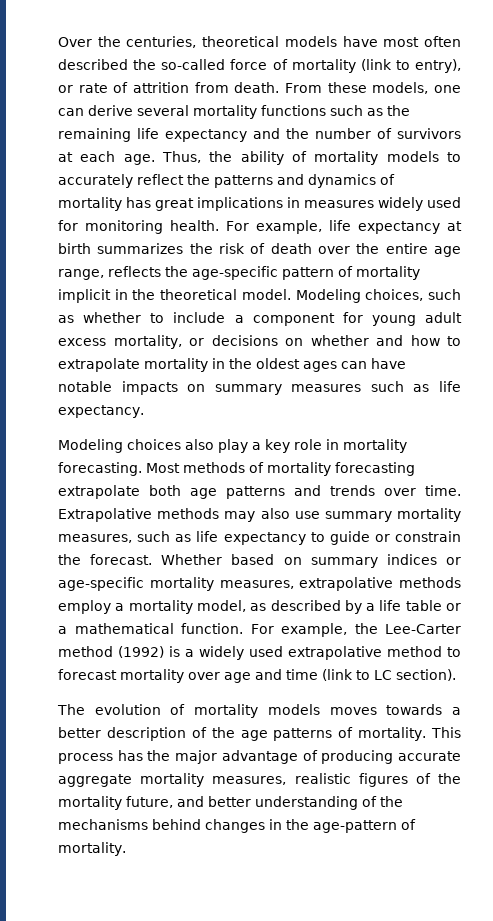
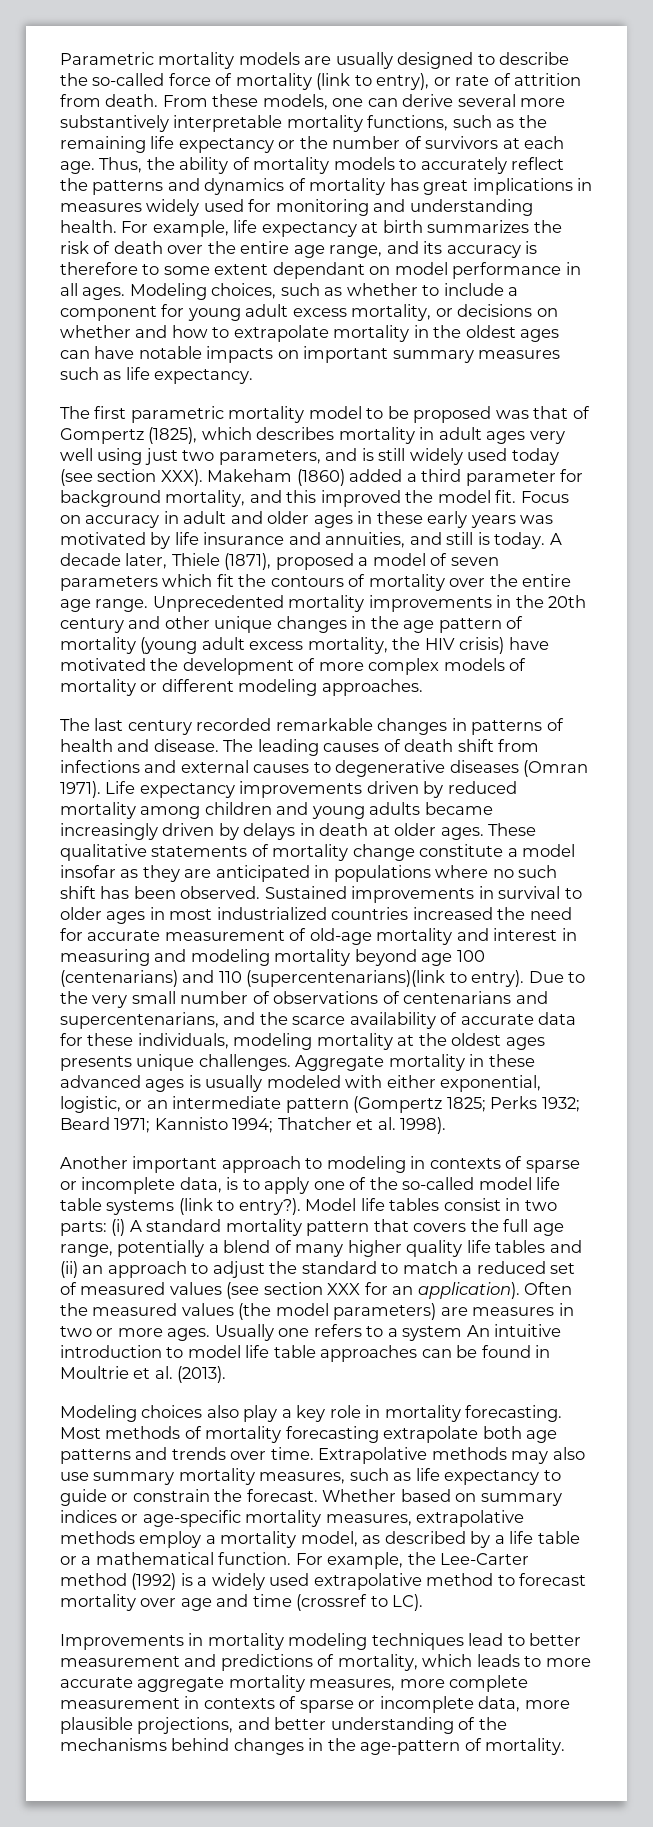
[58,36,462,48] [58,59,128,70] Over the centuries, theoretical models have most often described -> [60,52,570,69] Parametric mortality models are usually designed to describe
[193,105,326,119] mortality functions -> [520,98,566,107] [60,115,449,132] more substantively interpretable mortality functions,
[253,128,280,139] and -> [278,140,296,149] or
(163, 227) none -> [373,199,533,216] and understanding
[108,266,420,280] [58,289,291,303] reflects the age-specific pattern of mortality implicit in the theoretical model. -> [386,241,538,258] [60,262,581,279] [60,283,126,300] and its accuracy is therefore to some extent dependant on model performance in all ages.
(206, 388) none -> [303,346,389,363] important
(144, 411) none -> [60,406,590,423] [60,427,565,444] [60,448,559,465] [60,469,584,486] [60,490,569,507] [60,511,554,528] [60,532,562,549] [60,553,499,570] [60,574,572,591] [60,595,587,612] [60,616,524,633] [60,637,549,654] [60,658,527,675] [60,679,423,696] [60,718,564,735] [60,739,540,756] [60,760,589,777] [60,781,517,798] [60,802,493,819] [60,823,537,840] [60,844,576,861] [60,865,558,882] [60,886,582,903] [60,907,572,924] [60,928,577,945] [60,949,485,966] [60,970,586,987] [60,991,548,1008] [60,1012,577,1029] [60,1033,545,1050] [60,1054,535,1071] [60,1075,542,1092] [60,1096,580,1113] [60,1117,447,1134] [60,1156,580,1173] [60,1177,561,1194] [60,1198,557,1215] [60,1219,564,1236] [60,1240,582,1257] [60,1261,576,1278] [60,1282,573,1299] [60,1303,574,1320] [60,1324,562,1341] [60,1345,551,1362] [60,1366,227,1383] // The first parametric mortality model to be proposed was that of Gompertz (1825), which describes mortality in adult ages very well using just two parameters, and is still widely used today (see section XXX). Makeham (1860) added a third parameter for background mortality, and this improved the model fit. Focus on accuracy in adult and older ages in these early years was motivated by life insurance and annuities, and still is today. A decade later, Thiele (1871), proposed a model of seven parameters which fit the contours of mortality over the entire age range. Unprecedented mortality improvements in the 20th century and other unique changes in the age pattern of mortality (young adult excess mortality, the HIV crisis) have motivated the development of more complex models of mortality or different modeling approaches. // The last century recorded remarkable changes in patterns of health and disease. The leading causes of death shift from infections and external causes to degenerative diseases (Omran 1971). Life expectancy improvements driven by reduced mortality among children and young adults became increasingly driven by delays in death at older ages. These qualitative statements of mortality change constitute a model insofar as they are anticipated in populations where no such shift has been observed. Sustained improvements in survival to older ages in most industrialized countries increased the need for accurate measurement of old-age mortality and interest in measuring and modeling mortality beyond age 100 (centenarians) and 110 (supercentenarians)(link to entry). Due to the very small number of observations of centenarians and supercentenarians, and the scarce availability of accurate data for these individuals, modeling mortality at the oldest ages presents unique challenges. Aggregate mortality in these advanced ages is usually modeled with either exponential, logistic, or an intermediate pattern (Gompertz 1825; Perks 1932; Beard 1971; Kannisto 1994; Thatcher et al. 1998). // Another important approach to modeling in contexts of sparse or incomplete data, is to apply one of the so-called model life table systems (link to entry?). Model life tables consist in two parts: (i) A standard mortality pattern that covers the full age range, potentially a blend of many higher quality life tables and (ii) an approach to adjust the standard to match a reduced set of measured values (see section XXX for an application). Often the measured values (the model parameters) are measures in two or more ages. Usually one refers to a system An intuitive introduction to model life table approaches can be found in Moultrie et al. (2013).
[322,669,456,681] [57,704,462,718] [58,727,461,741] [58,750,461,764] [58,773,462,787] [58,796,173,810] (link to LC section). // The evolution of mortality models moves towards a better description of the age patterns of mortality. This process has the major advantage of producing accurate aggregate mortality measures, realistic figures of the mortality future, -> [296,1594,424,1611] [60,1633,582,1650] [60,1654,591,1671] [60,1675,529,1692] [60,1696,570,1713] [60,1717,234,1734] (crossref to LC). // Improvements in mortality modeling techniques lead to better measurement and predictions of mortality, which leads to more accurate aggregate mortality measures, more complete measurement in contexts of sparse or incomplete data, more plausible projections,

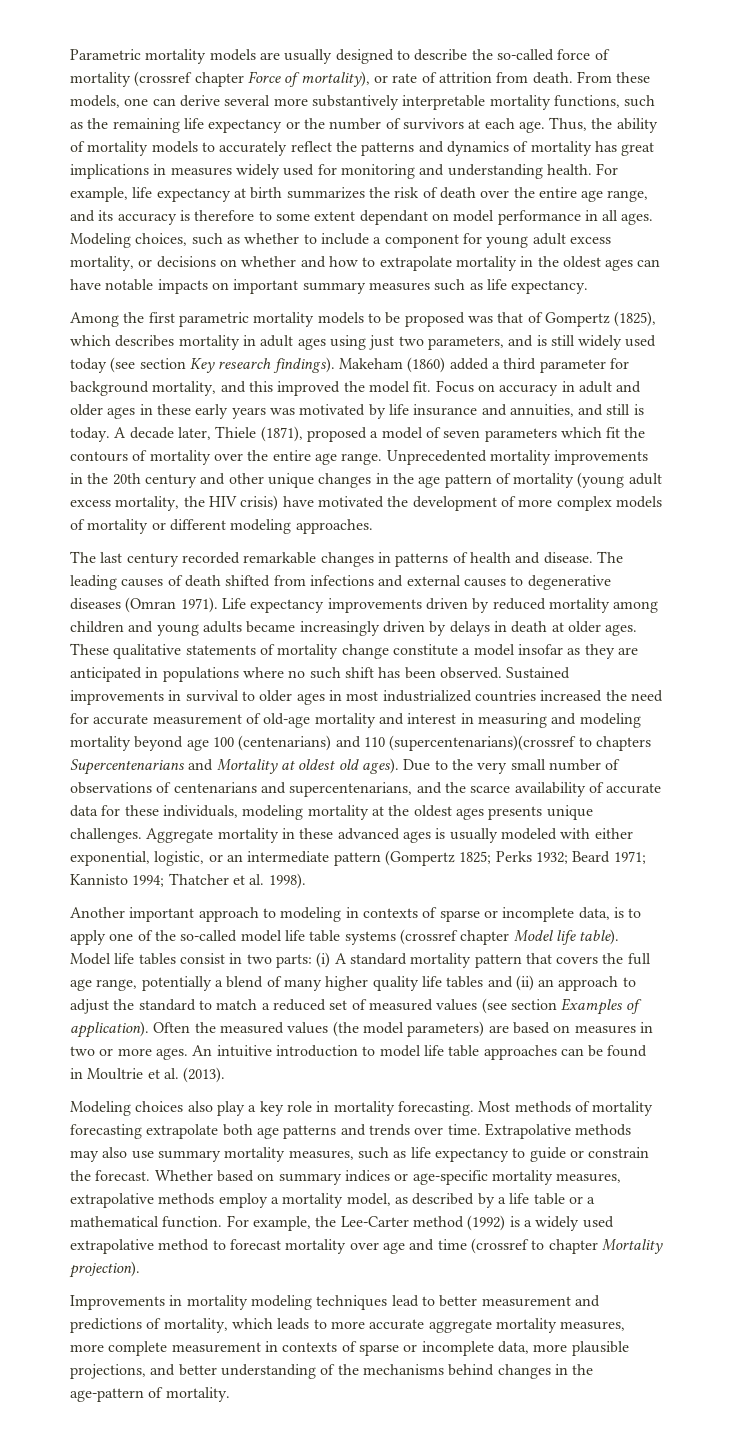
[316,73,430,90] (link to entry), -> [134,71,370,87] (crossref chapter Force of mortality),
[60,406,90,419] The -> [70,312,145,327] Among the
[308,406,362,419] model -> [317,312,364,324] models
[529,431,565,444] [60,448,93,461] very well -> (326, 344) none
[160,469,203,486] XXX). -> [189,357,335,373] Key research findings).
[457,739,494,752] shift -> [225,575,271,587] shifted
[246,970,525,987] (supercentenarians)(link to entry). -> [389,735,651,751] [70,758,399,775] (supercentenarians)(crossref to chapters Supercentenarians and Mortality at oldest old ages).
[178,1198,301,1215] (link to entry?). -> [399,929,620,945] (crossref chapter Model life table).
[327,1282,414,1295] XXX for an -> [561,998,643,1015] Examples of
(468, 1311) none -> [512,1022,571,1034] based on
[214,1324,463,1341] Usually one refers to a system -> (188, 1054) none
[392,1594,424,1611] LC). -> [548,1239,663,1254] [69,1261,140,1278] chapter Mortality projection).

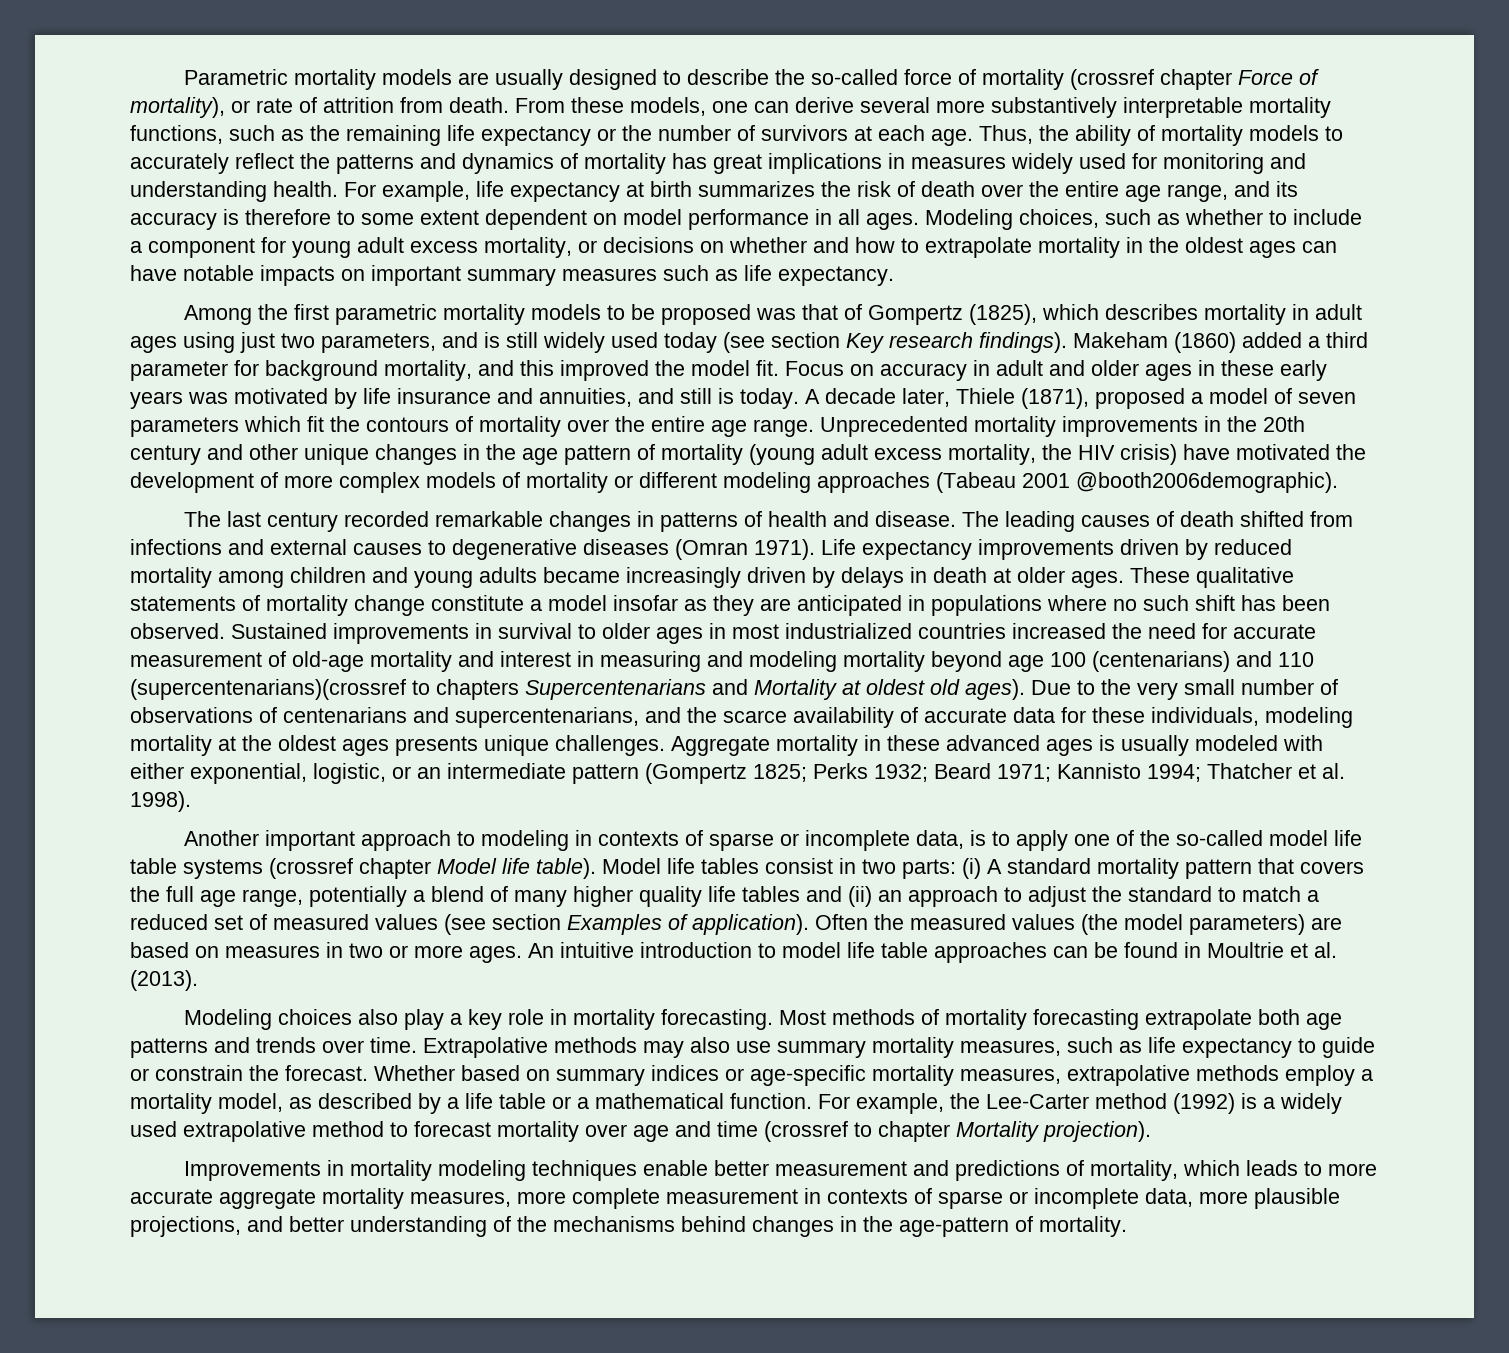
[359,210,428,225] dependant -> [485,209,587,230] dependent
[295,519,373,534] approaches. -> [817,472,1338,493] approaches (Tabeau 2001 @booth2006demographic).
[391,1295,435,1307] lead to -> [642,1160,708,1176] enable

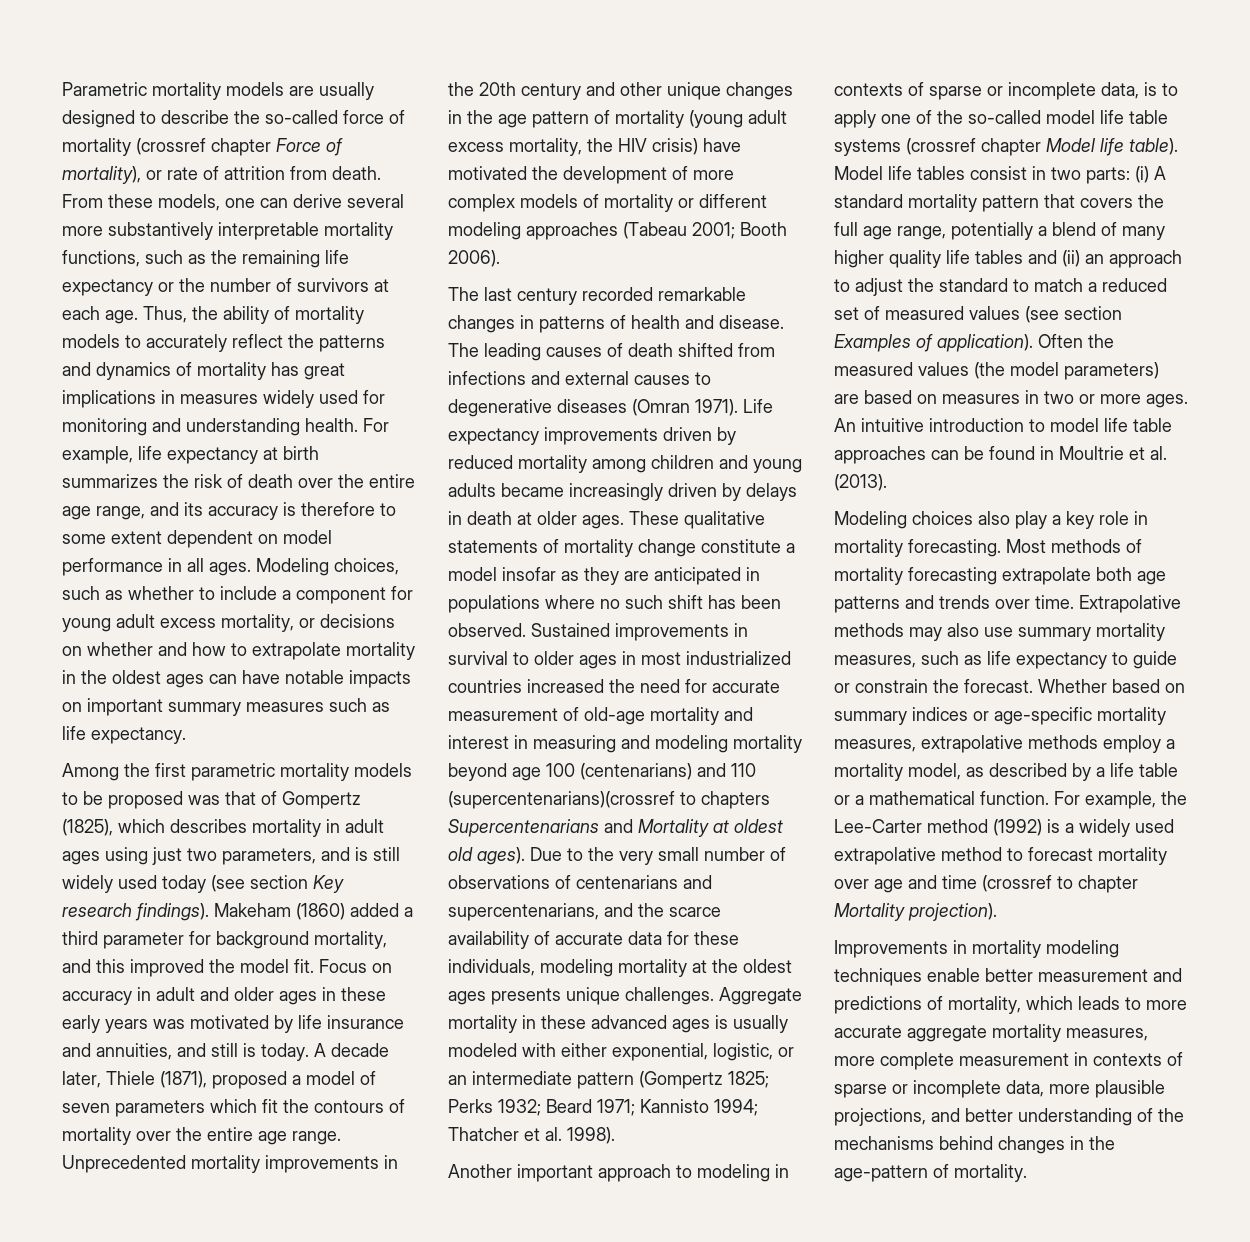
[1022,472,1338,493] 2001 @booth2006demographic). -> [692,222,787,239] [448,250,500,267] 2001; Booth 2006).

